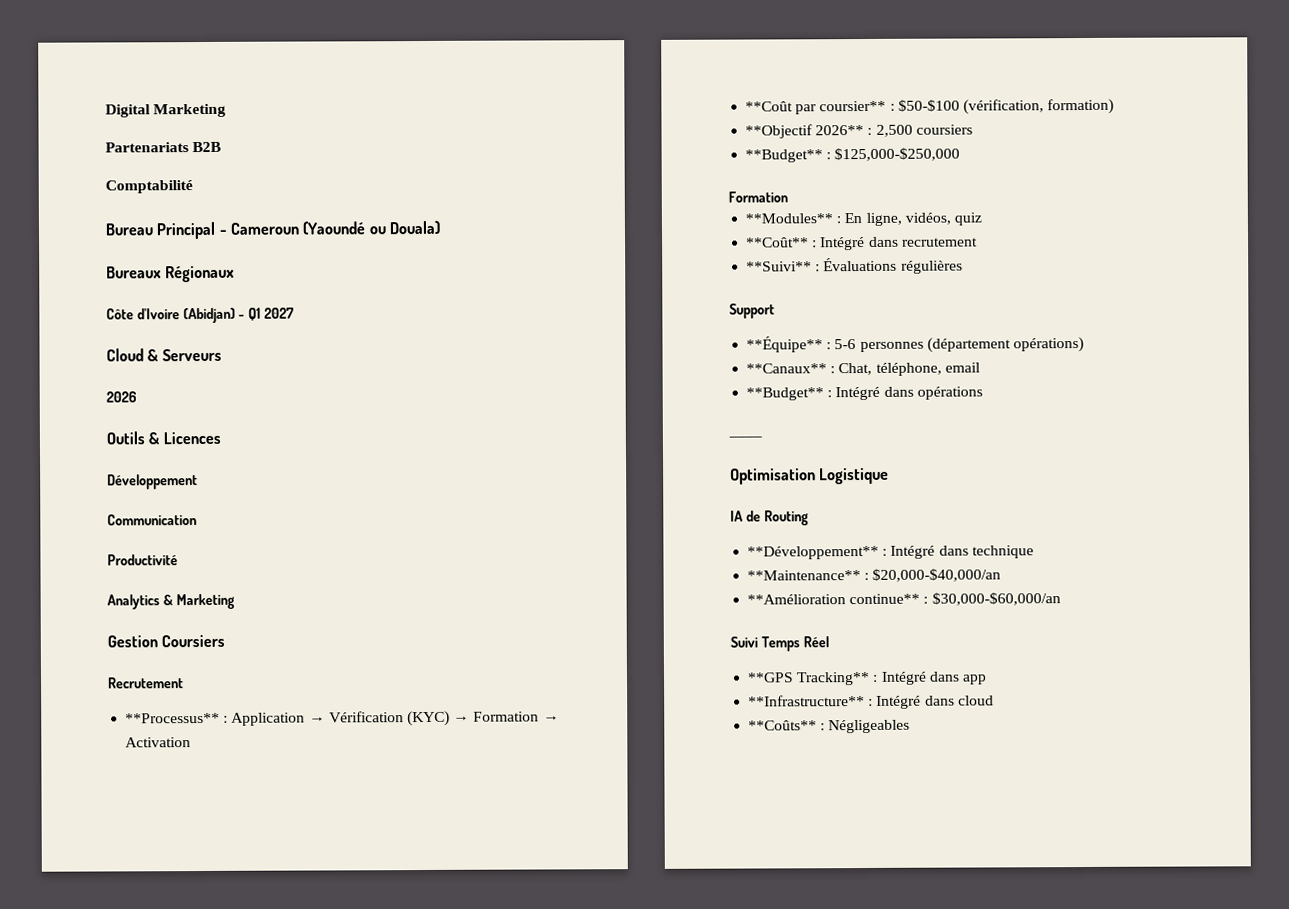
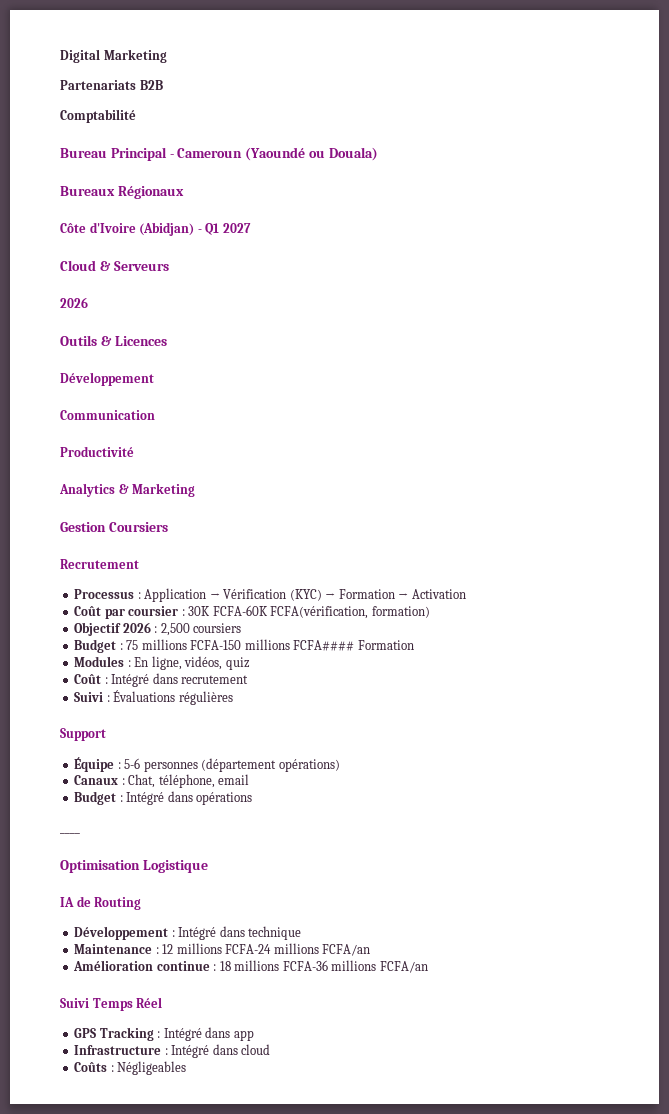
[125,712,221,724] **Processus** -> [74,589,135,599] Processus
[745,99,1044,115] **Coût par coursier** : $50-$100 (vérification, -> [74,605,369,619] Coût par coursier : 30K FCFA-60K FCFA(vérification,
[745,124,865,139] **Objectif 2026** -> [74,622,151,636] Objectif 2026
[745,147,961,163] **Budget** : $125,000-$250,000 // -> [74,639,355,653] Budget : 75 millions FCFA-150 millions FCFA####
[745,213,834,224] **Modules** -> [74,656,125,667] Modules
[746,237,810,248] **Coût** -> [74,674,102,684] Coût
[746,261,813,272] **Suivi** -> [74,692,104,702] Suivi
[746,336,824,353] **Équipe** -> [74,757,115,772] Équipe
[746,363,828,374] **Canaux** -> [74,775,119,785] Canaux
[746,387,825,401] **Budget** -> [74,791,117,805] Budget
[747,545,880,560] **Développement** -> [74,926,169,940] Développement
[747,568,1002,582] [747,592,1061,606] **Maintenance** : $20,000-$40,000/an // **Amélioration continue** : $30,000-$60,000/an -> [74,943,371,956] [73,960,428,973] Maintenance : 12 millions FCFA-24 millions FCFA/an // Amélioration continue : 18 millions FCFA-36 millions FCFA/an
[747,671,871,686] **GPS Tracking** -> [74,1027,154,1041] GPS Tracking
[748,695,866,707] **Infrastructure** -> [74,1045,162,1055] Infrastructure
[748,720,818,731] **Coûts** -> [74,1062,108,1072] Coûts

